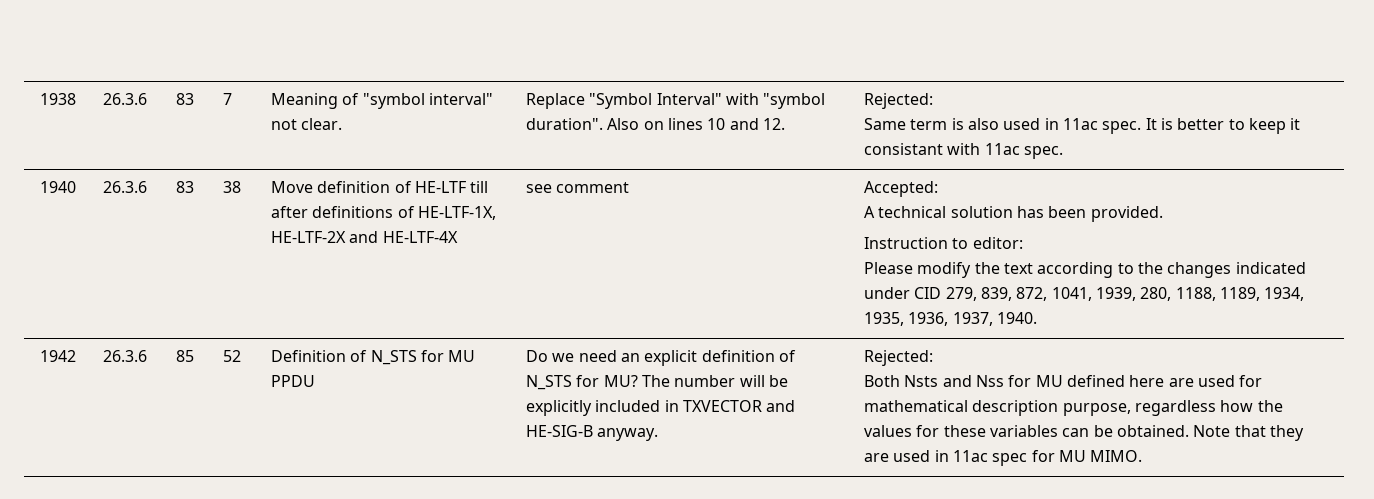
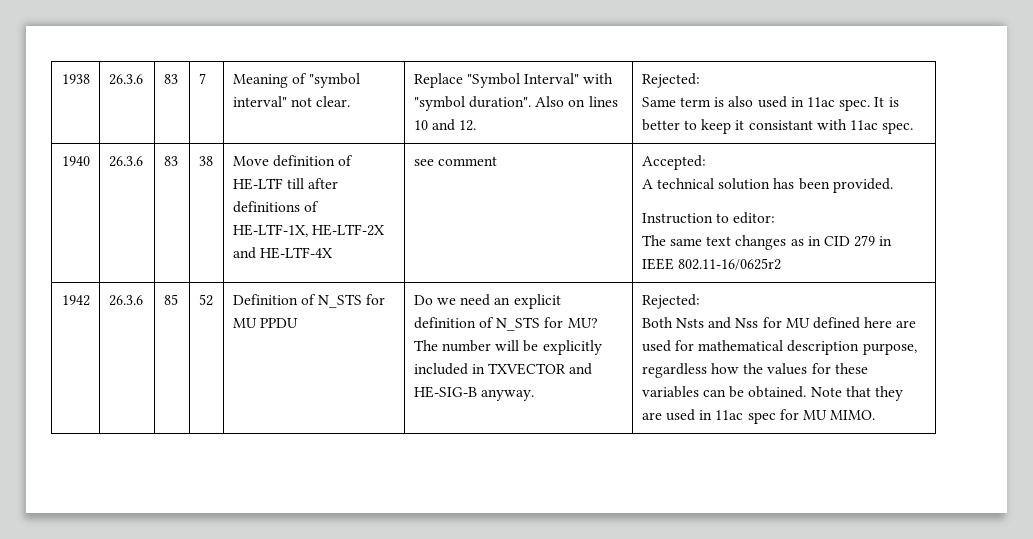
[864,262,1306,278] [864,287,1305,301] [864,312,1038,326] Please modify the text according to the changes indicated under CID 279, 839, 872, 1041, 1939, 280, 1188, 1189, 1934, 1935, 1936, 1937, 1940. -> [641,235,893,250] [641,258,782,270] The same text changes as in CID 279 in IEEE 802.11-16/0625r2

